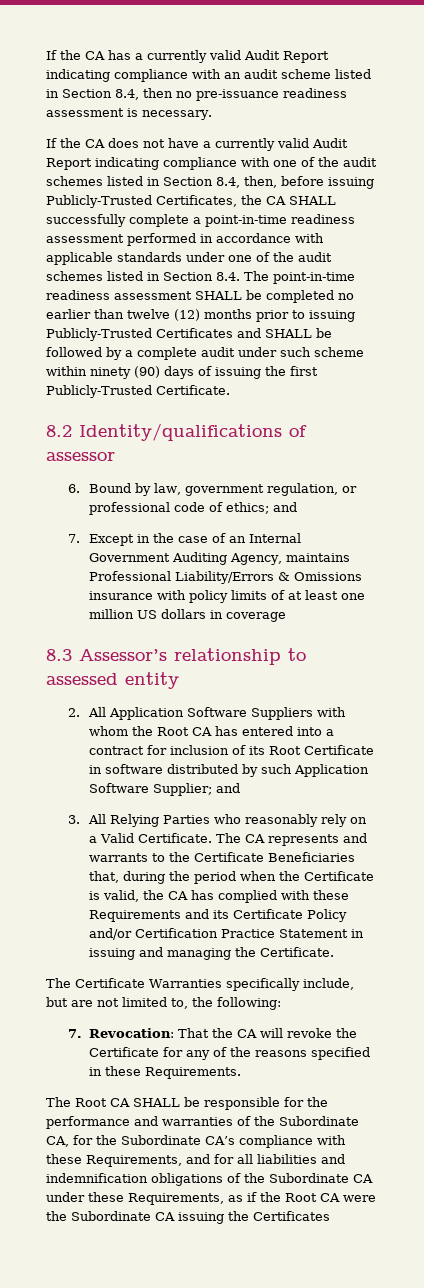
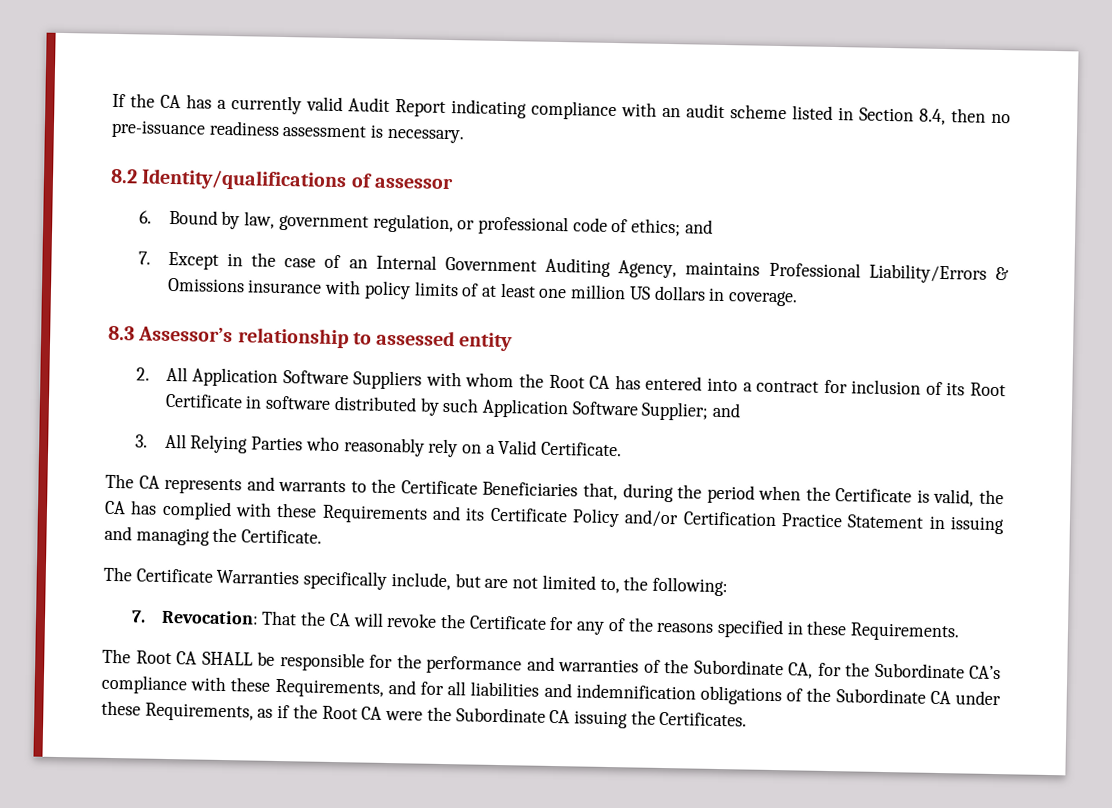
[46,138,348,151] [46,157,377,170] [46,176,374,189] [46,195,336,208] [46,214,355,227] [46,233,324,246] [46,252,332,265] [46,271,355,284] [46,290,354,303] [46,309,355,322] [46,328,332,341] [46,347,364,360] [46,366,318,379] [46,385,230,398] // If the CA does not have a currently valid Audit Report indicating compliance with one of the audit schemes listed in Section 8.4, then, before issuing Publicly-Trusted Certificates, the CA SHALL successfully complete a point-in-time readiness assessment performed in accordance with applicable standards under one of the audit schemes listed in Section 8.4. The point-in-time readiness assessment SHALL be completed no earlier than twelve (12) months prior to issuing Publicly-Trusted Certificates and SHALL be followed by a complete audit under such scheme within ninety (90) days of issuing the first Publicly-Trusted Certificate. -> (464, 136) none
[226,612,287,622] coverage -> [728,290,799,307] coverage.
(213, 838) none -> (623, 449) //
[253,1211,330,1221] Certificates -> [659,711,748,727] Certificates.

